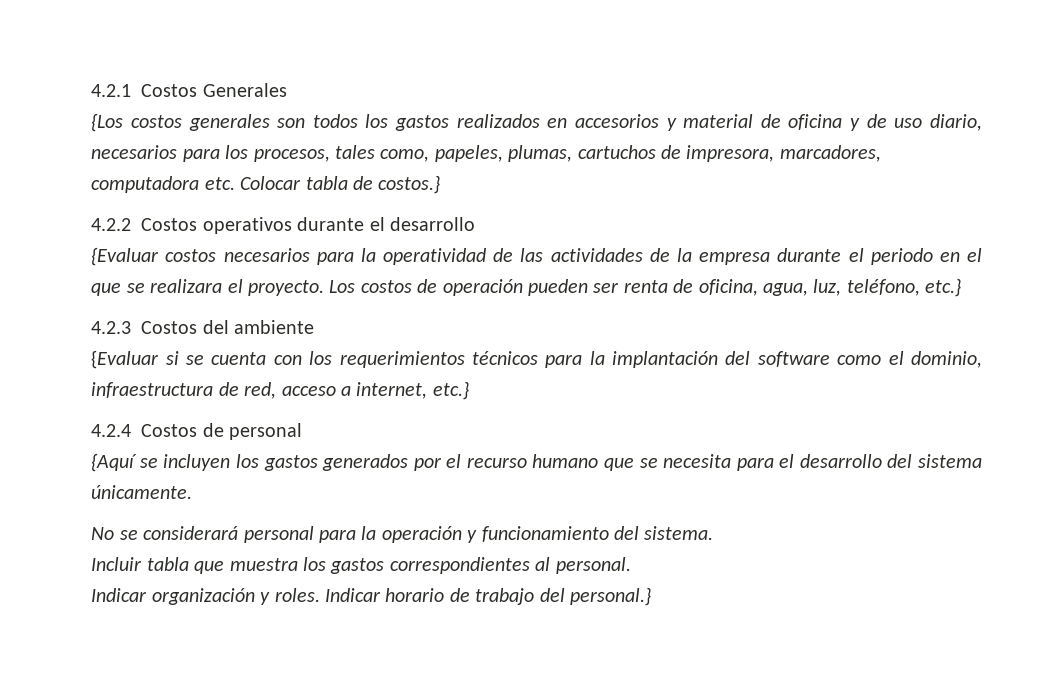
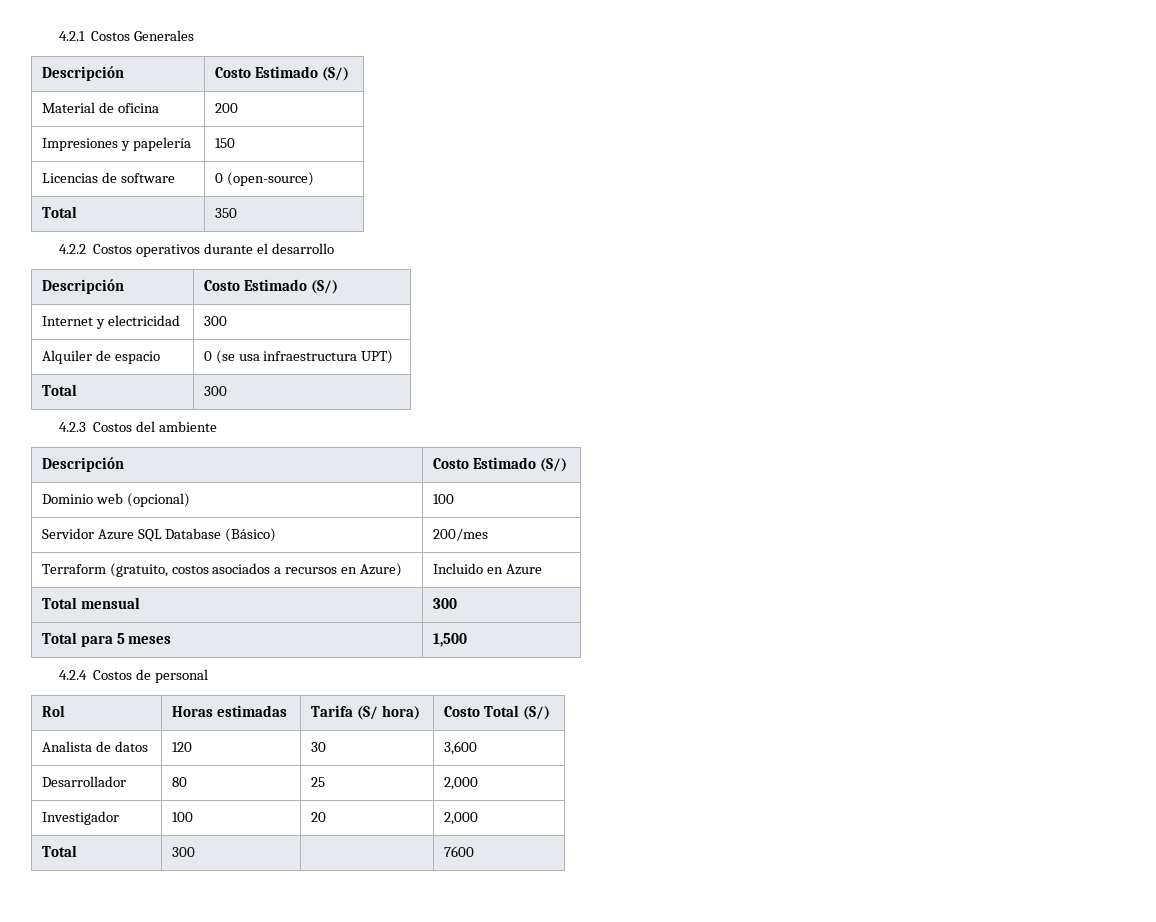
[91,113,982,132] [91,145,881,162] [91,175,441,194] // {Los costos generales son todos los gastos realizados en accesorios y material de oficina y de uso diario, necesarios para los procesos, tales como, papeles, plumas, cartuchos de impresora, marcadores, computadora etc. Colocar tabla de costos.} -> [41,66,124,81] [214,66,349,81] [41,102,159,113] [214,103,238,113] [41,137,191,151] [214,138,235,148] [41,172,175,183] [214,172,314,186] [41,206,77,218] [214,208,237,218] // Descripción | Costo Estimado (S/) // Material de oficina | 200 // Impresiones y papelería | 150 // Licencias de software | 0 (open-source) // Total | 350
[91,247,983,266] [91,278,962,297] [91,320,315,334] [91,350,982,369] [91,381,469,400] [91,423,303,440] [91,453,982,472] [91,485,193,499] [91,526,714,543] [91,557,631,574] [91,587,651,606] // {Evaluar costos necesarios para la operatividad de las actividades de la empresa durante el periodo en el que se realizara el proyecto. Los costos de operación pueden ser renta de oficina, agua, luz, teléfono, etc.} // 4.2.3 Costos del ambiente // {Evaluar si se cuenta con los requerimientos técnicos para la implantación del software como el dominio, infraestructura de red, acceso a internet, etc.} // 4.2.4 Costos de personal // {Aquí se incluyen los gastos generados por el recurso humano que se necesita para el desarrollo del sistema únicamente. // No se considerará personal para la operación y funcionamiento del sistema. // Incluir tabla que muestra los gastos correspondientes al personal. // Indicar organización y roles. Indicar horario de trabajo del personal.} -> [41,279,124,294] [203,279,338,294] [41,315,180,329] [203,316,227,326] [41,350,160,364] [203,350,394,364] [41,384,77,396] [203,386,227,396] [58,421,217,432] [41,457,124,472] [432,457,567,472] [41,493,190,507] [432,494,454,504] [41,528,277,542] [432,528,488,541] [41,563,403,577] [432,563,542,575] [41,597,140,609] [432,598,457,609] [41,632,172,647] [432,633,467,647] [58,669,208,683] [41,705,65,717] [171,705,287,717] [310,705,420,720] [443,705,550,720] [41,741,148,752] [171,742,192,752] [310,742,326,752] [443,741,477,755] [41,776,126,787] [171,777,187,787] [310,777,325,787] [443,777,478,790] [41,811,119,825] [171,812,193,822] [310,812,326,822] [443,812,478,825] [41,845,77,857] [171,847,195,857] [443,846,474,857] // Descripción | Costo Estimado (S/) // Internet y electricidad | 300 // Alquiler de espacio | 0 (se usa infraestructura UPT) // Total | 300 // 4.2.3 Costos del ambiente // Descripción | Costo Estimado (S/) // Dominio web (opcional) | 100 // Servidor Azure SQL Database (Básico) | 200/mes // Terraform (gratuito, costos asociados a recursos en Azure) | Incluido en Azure // Total mensual | 300 // Total para 5 meses | 1,500 // 4.2.4 Costos de personal // Rol | Horas estimadas | Tarifa (S/ hora) | Costo Total (S/) // Analista de datos | 120 | 30 | 3,600 // Desarrollador | 80 | 25 | 2,000 // Investigador | 100 | 20 | 2,000 // Total | 300 | | 7600

